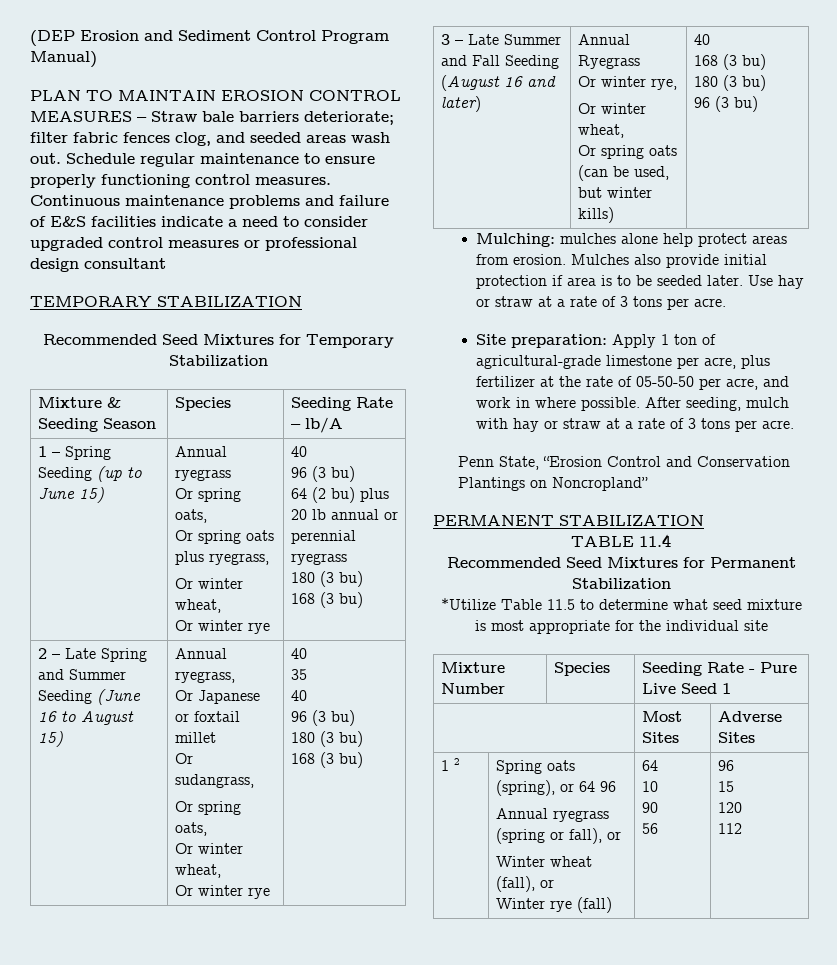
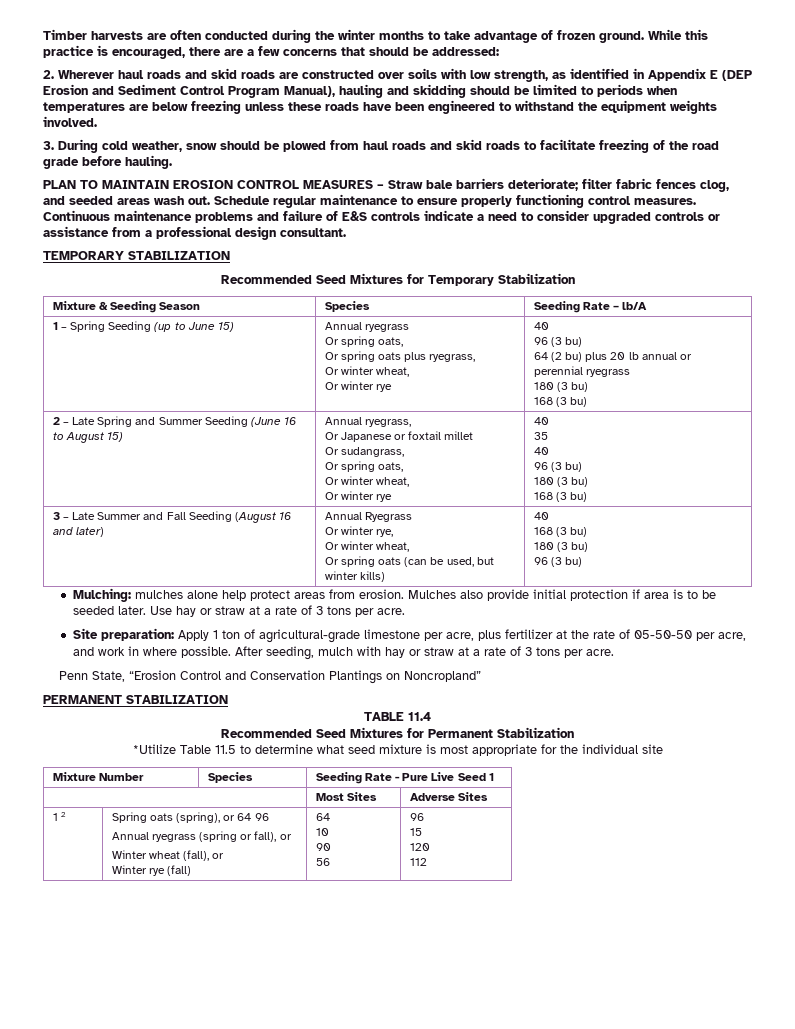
(30, 38) none -> [43,29,708,43] [43,45,499,59] [43,68,718,82] Timber harvests are often conducted during the winter months to take advantage of frozen ground. While this practice is encouraged, there are a few concerns that should be addressed: // 2. Wherever haul roads and skid roads are constructed over soils with low strength, as identified in Appendix E
[30,51,97,68] Manual) -> [284,84,677,98] [43,100,717,114] [43,116,97,127] [43,139,719,153] [43,155,172,169] Manual), hauling and skidding should be limited to periods when temperatures are below freezing unless these roads have been engineered to withstand the equipment weights involved. // 3. During cold weather, snow should be plowed from haul roads and skid roads to facilitate freezing of the road grade before hauling.
[91,216,156,227] facilities -> [371,212,420,221] controls
[108,237,260,248] control measures or -> [655,212,720,221] [43,226,152,237] controls or assistance from a
[84,258,166,269] consultant -> [280,228,346,237] consultant.

